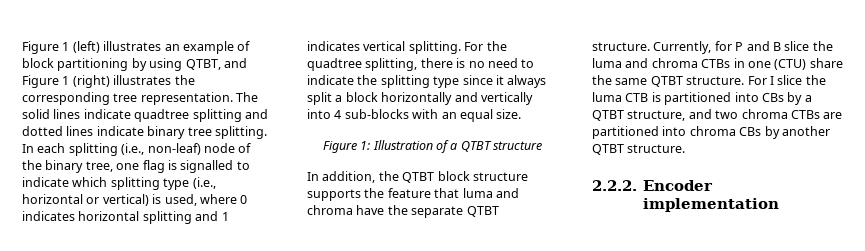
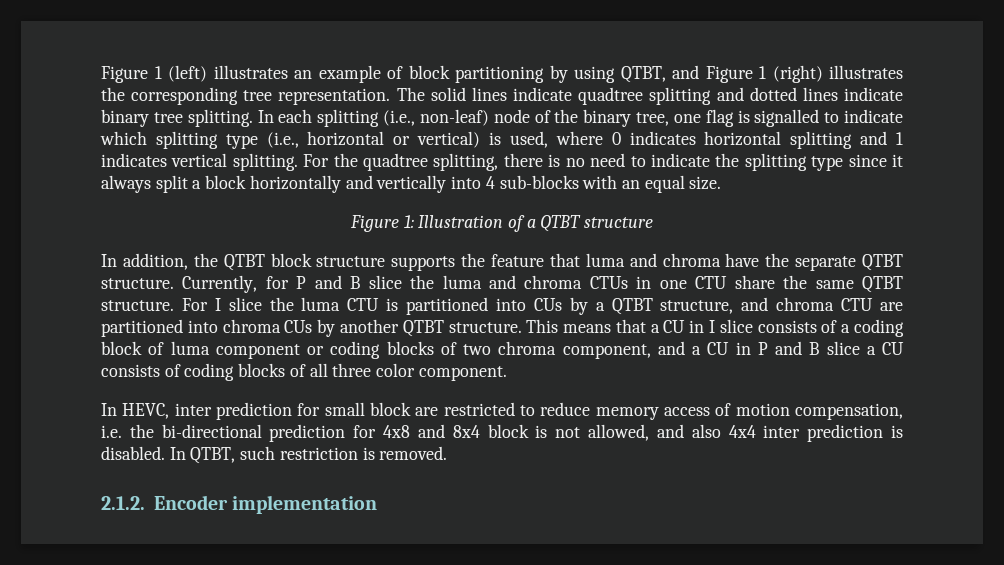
[701,59,731,68] CTBs -> [589,276,628,289] CTUs
[774,59,807,70] (CTU) -> [695,276,728,289] CTU
[625,93,649,102] CTB -> [347,298,380,311] CTU
[761,93,784,102] CBs -> [533,298,562,311] CUs
[715,109,820,119] two chroma CTBs -> [776,297,874,311] chroma CTU
[739,127,762,136] CBs -> [284,320,313,333] CUs
[592,180,637,191] // 2.2.2. -> [526,319,904,337] [101,341,904,359] [101,363,507,381] [101,402,903,420] [101,424,904,442] [101,446,448,464] [101,496,145,510] This means that a CU in I slice consists of a coding block of luma component or coding blocks of two chroma component, and a CU in P and B slice a CU consists of coding blocks of all three color component. // In HEVC, inter prediction for small block are restricted to reduce memory access of motion compensation, i.e. the bi-directional prediction for 4x8 and 8x4 block is not allowed, and also 4x4 inter prediction is disabled. In QTBT, such restriction is removed. // 2.1.2.

